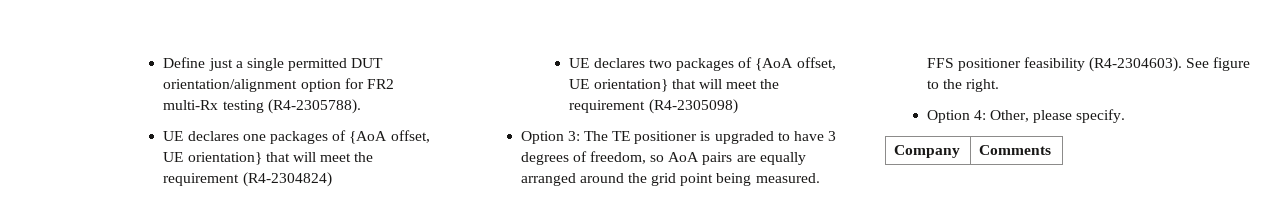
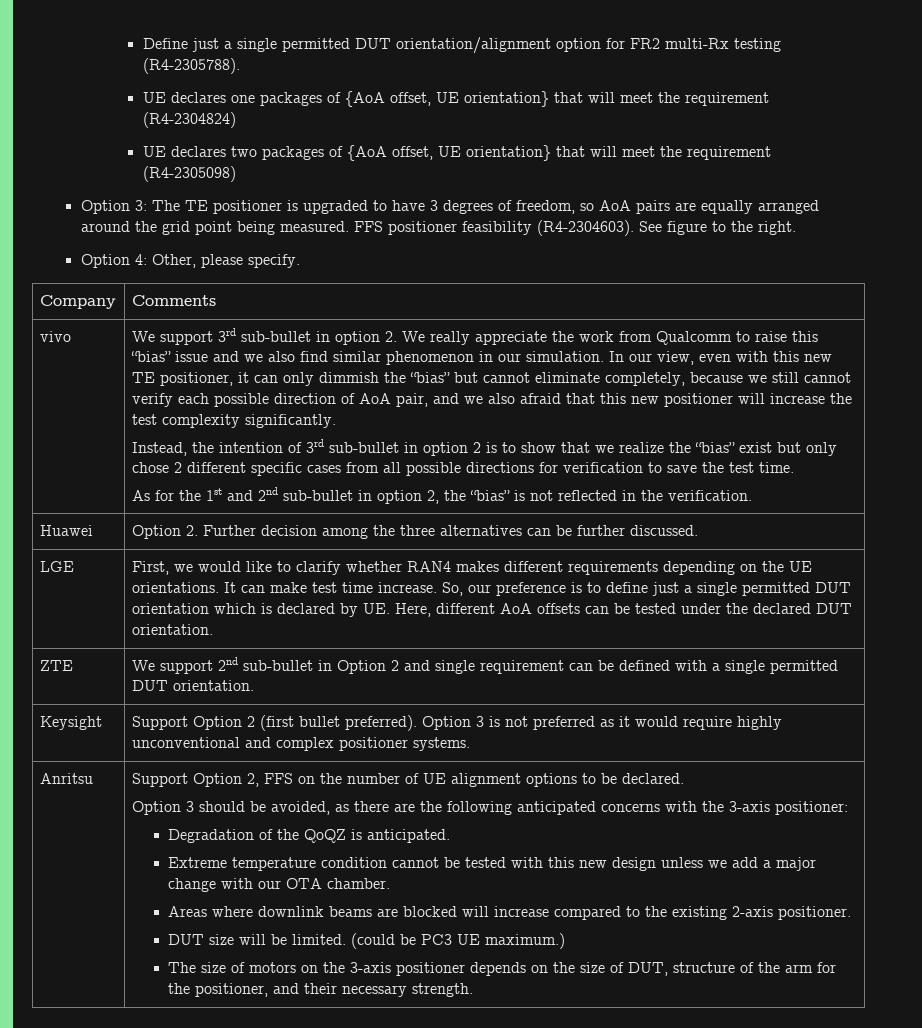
(1052, 150) none -> [39,331,71,342] [131,328,818,345] [130,351,832,365] [131,372,851,386] [131,393,852,407] [131,414,336,428] [131,439,837,456] [131,462,794,476] [131,487,752,504] [39,525,93,536] [131,525,698,539] [39,561,74,572] [131,561,812,575] [131,582,851,596] [131,603,852,617] [131,624,213,635] [39,660,73,671] [131,657,838,674] [131,680,254,691] [39,716,102,730] [131,715,782,731] [131,737,470,751] [39,773,93,784] [131,773,684,787] [131,801,848,815] [167,829,450,843] [167,857,816,871] [167,878,390,892] [167,906,851,920] [167,933,565,949] [167,962,836,976] [167,983,473,997] // vivo | We support 3rd sub-bullet in option 2. We really appreciate the work from Qualcomm to raise this “bias” issue and we also find similar phenomenon in our simulation. In our view, even with this new TE positioner, it can only dimmish the “bias” but cannot eliminate completely, because we still cannot verify each possible direction of AoA pair, and we also afraid that this new positioner will increase the test complexity significantly. // Instead, the intention of 3rd sub-bullet in option 2 is to show that we realize the “bias” exist but only chose 2 different specific cases from all possible directions for verification to save the test time. // As for the 1st and 2nd sub-bullet in option 2, the “bias” is not reflected in the verification. // Huawei | Option 2. Further decision among the three alternatives can be further discussed. // LGE | First, we would like to clarify whether RAN4 makes different requirements depending on the UE orientations. It can make test time increase. So, our preference is to define just a single permitted DUT orientation which is declared by UE. Here, different AoA offsets can be tested under the declared DUT orientation. // ZTE | We support 2nd sub-bullet in Option 2 and single requirement can be defined with a single permitted DUT orientation. // Keysight | Support Option 2 (first bullet preferred). Option 3 is not preferred as it would require highly unconventional and complex positioner systems. // Anritsu | Support Option 2, FFS on the number of UE alignment options to be declared. // Option 3 should be avoided, as there are the following anticipated concerns with the 3-axis positioner: // Degradation of the QoQZ is anticipated. // Extreme temperature condition cannot be tested with this new design unless we add a major change with our OTA chamber. // Areas where downlink beams are blocked will increase compared to the existing 2-axis positioner. // DUT size will be limited. (could be PC3 UE maximum.) // The size of motors on the 3-axis positioner depends on the size of DUT, structure of the arm for the positioner, and their necessary strength.

